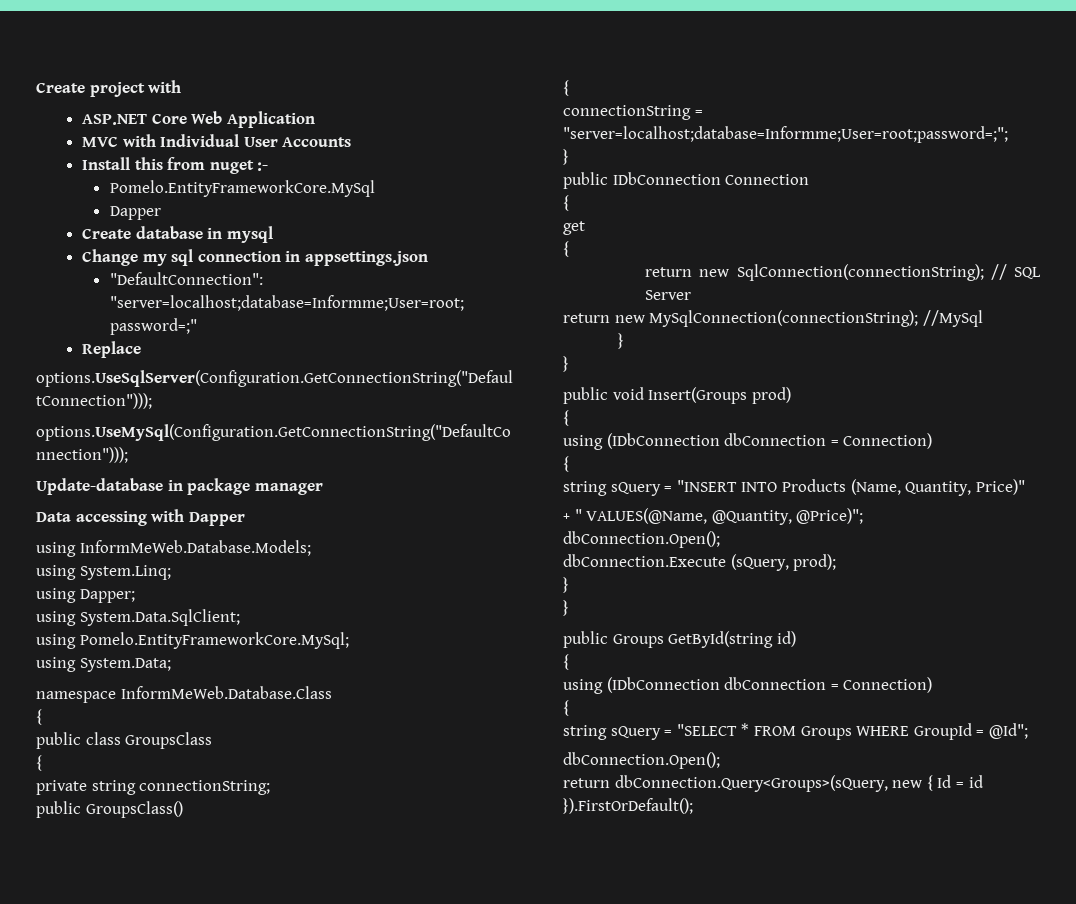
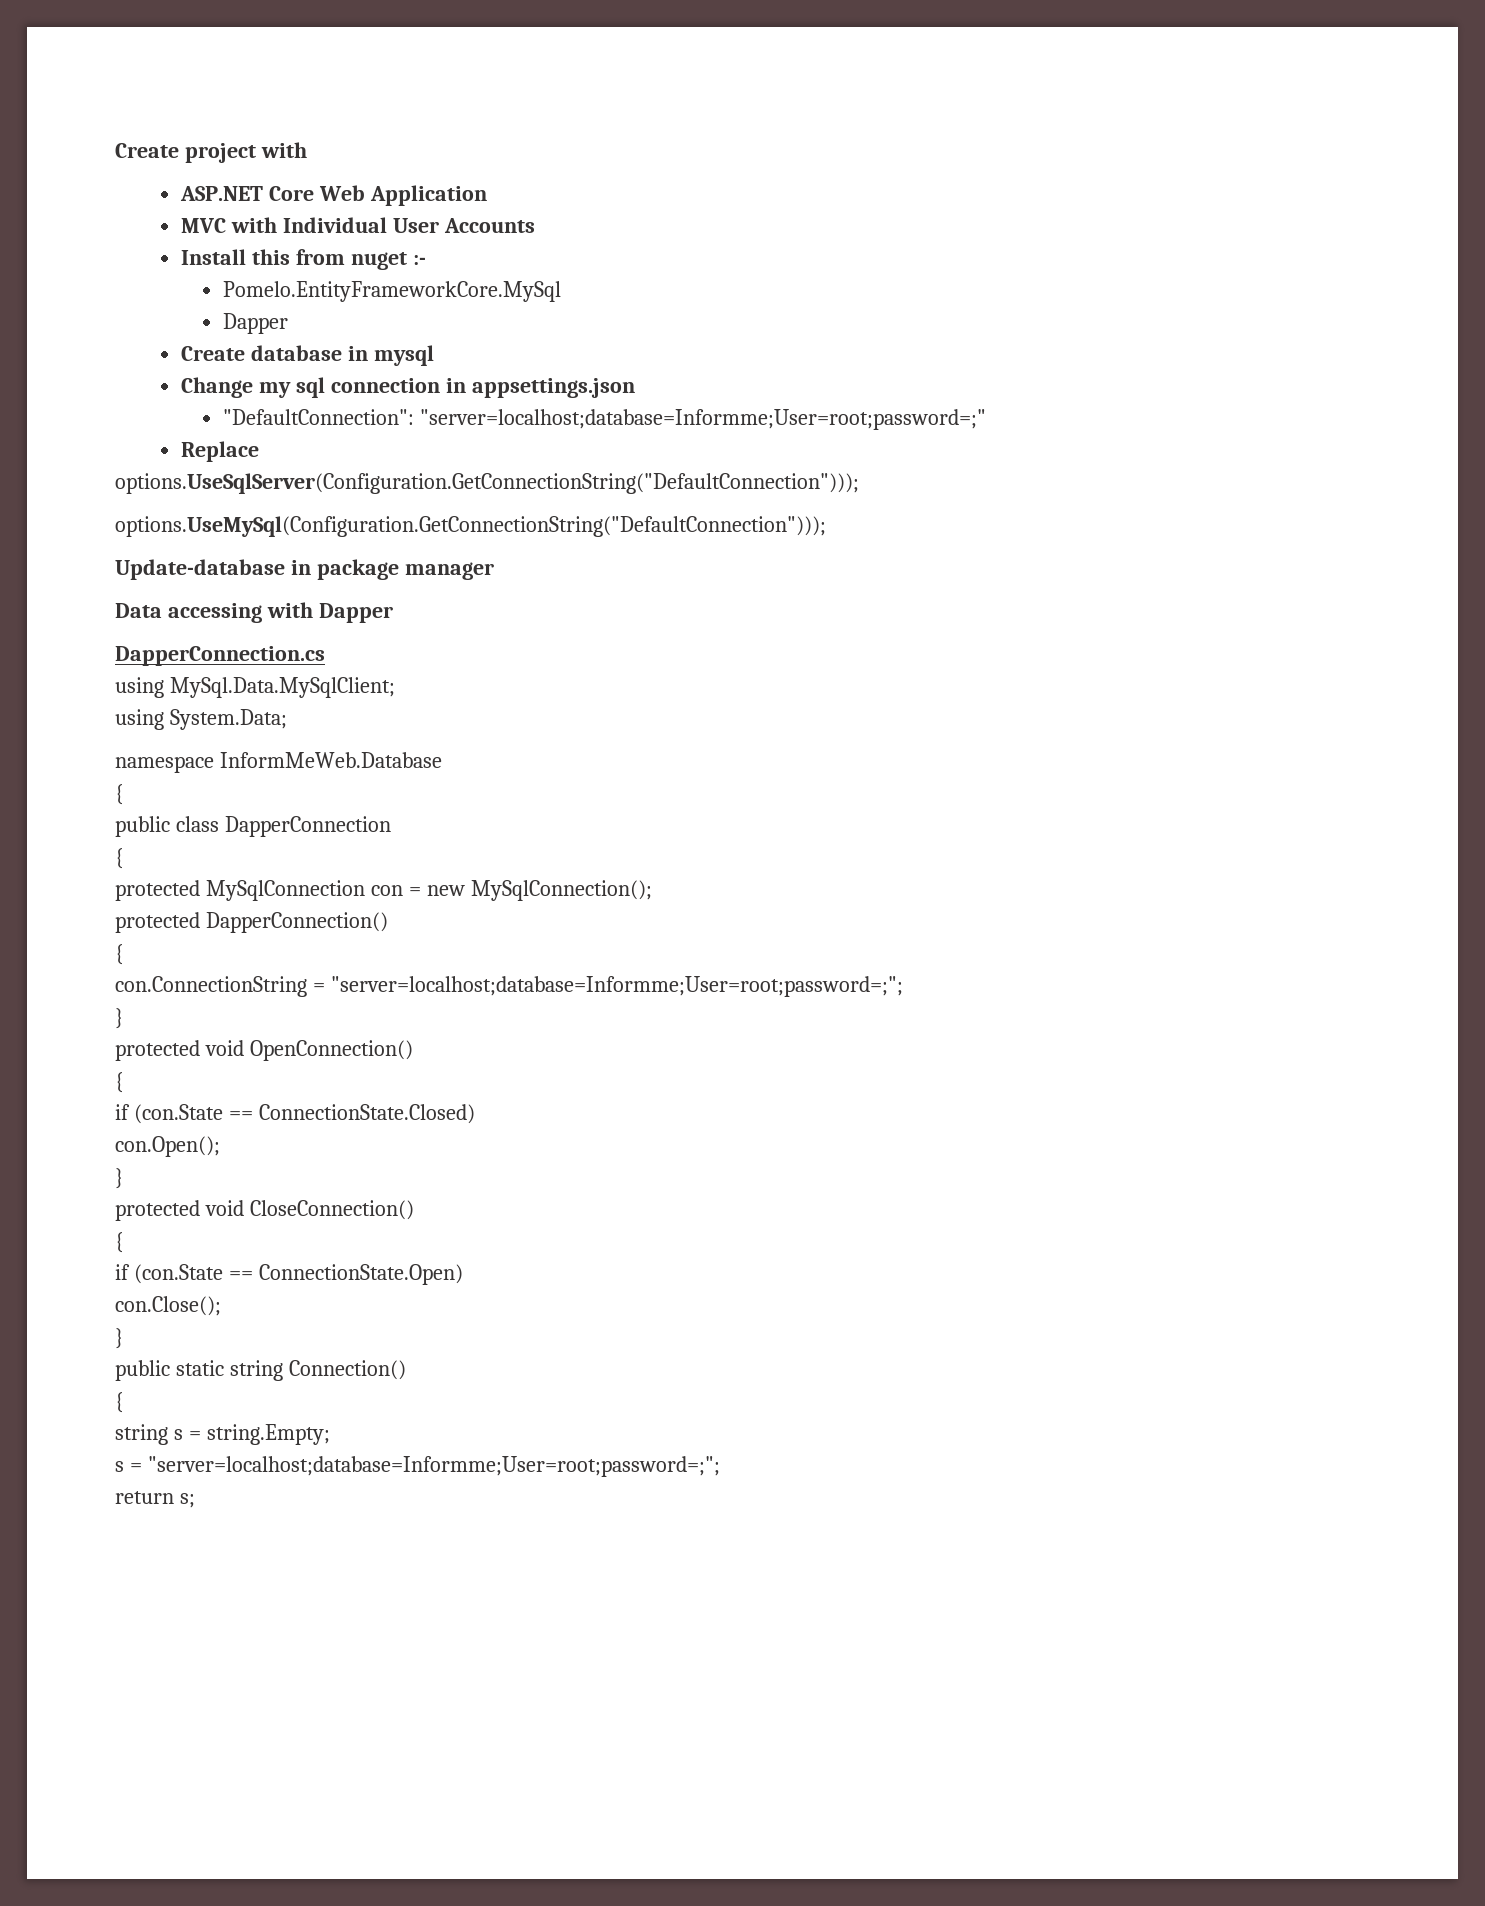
[36,540,311,557] [36,565,171,580] [36,588,135,603] [36,609,240,626] [36,632,349,649] using InformMeWeb.Database.Models; // using System.Linq; // using Dapper; // using System.Data.SqlClient; // using Pomelo.EntityFrameworkCore.MySql; -> [115,646,325,666] [115,677,395,698] DapperConnection.cs // using MySql.Data.MySqlClient;
[120,686,332,699] InformMeWeb.Database.Class -> [219,752,442,768] InformMeWeb.Database
[125,732,213,749] [36,755,42,771] [36,780,271,795] [36,801,183,818] [563,80,569,96] [563,105,691,120] GroupsClass // { // private string connectionString; // public GroupsClass() // { // connectionString -> [224,816,391,837] [115,848,124,869] [115,880,652,901] [115,912,388,933] [115,944,124,965] [115,976,307,997] DapperConnection // { // protected MySqlConnection con = new MySqlConnection(); // protected DapperConnection() // { // con.ConnectionString
[563,172,810,189] [563,195,569,211] [563,221,585,235] [563,241,569,257] [645,264,1041,281] [645,290,692,300] [563,310,983,327] [617,333,624,349] [563,356,569,372] [563,387,791,404] [563,410,569,426] [563,433,933,450] [563,456,569,472] [563,479,1025,496] [563,508,864,525] [563,531,720,548] [563,554,837,571] [563,577,569,593] [563,600,569,616] [563,631,796,648] [563,654,569,670] [563,677,933,694] [563,700,569,716] [563,723,1028,740] [563,752,720,769] [563,775,983,792] [563,798,693,814] public IDbConnection Connection // { // get // { // return new SqlConnection(connectionString); // SQL Server // return new MySqlConnection(connectionString); //MySql // } // } // public void Insert(Groups prod) // { // using (IDbConnection dbConnection = Connection) // { // string sQuery = "INSERT INTO Products (Name, Quantity, Price)" // + " VALUES(@Name, @Quantity, @Price)"; // dbConnection.Open(); // dbConnection.Execute (sQuery, prod); // } // } // public Groups GetById(string id) // { // using (IDbConnection dbConnection = Connection) // { // string sQuery = "SELECT * FROM Groups WHERE GroupId = @Id"; // dbConnection.Open(); // return dbConnection.Query<Groups>(sQuery, new { Id = id }).FirstOrDefault(); -> [115,1040,413,1061] [115,1072,124,1093] [115,1104,475,1124] [115,1136,220,1157] [115,1168,124,1189] [115,1200,414,1221] [115,1232,124,1253] [115,1264,463,1285] [115,1296,221,1316] [115,1328,124,1349] [115,1360,406,1381] [115,1392,124,1413] [115,1424,330,1445] [115,1456,720,1477] [115,1491,195,1508] protected void OpenConnection() // { // if (con.State == ConnectionState.Closed) // con.Open(); // } // protected void CloseConnection() // { // if (con.State == ConnectionState.Open) // con.Close(); // } // public static string Connection() // { // string s = string.Empty; // s = "server=localhost;database=Informme;User=root;password=;"; // return s;

